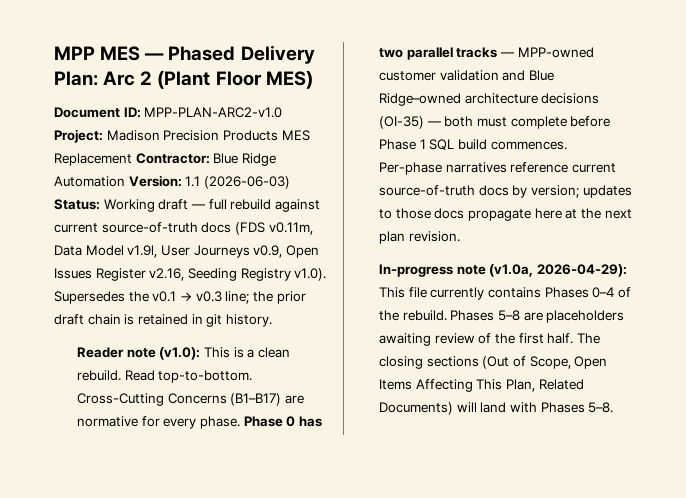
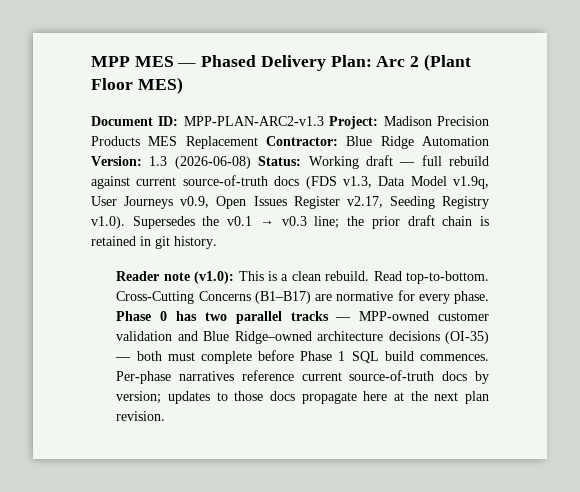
[144,107,283,118] MPP-PLAN-ARC2-v1.0 -> [183,116,324,126] MPP-PLAN-ARC2-v1.3
[185,176,290,189] 1.1 (2026-06-03) -> [149,156,251,169] 1.3 (2026-06-08)
[268,222,313,235] v0.11m, -> [342,176,372,188] v1.3,
[127,245,158,258] v1.9l, -> [453,176,489,189] v1.9q,
[149,268,185,281] v2.16, -> [346,196,383,208] v2.17,
[379,264,628,277] [379,287,632,300] [379,310,625,323] [379,333,601,346] [379,356,608,369] [379,379,584,392] [379,402,614,415] // In-progress note (v1.0a, 2026-04-29): This file currently contains Phases 0–4 of the rebuild. Phases 5–8 are placeholders awaiting review of the first half. The closing sections (Out of Scope, Open Items Affecting This Plan, Related Documents) will land with Phases 5–8. -> (166, 416) none

